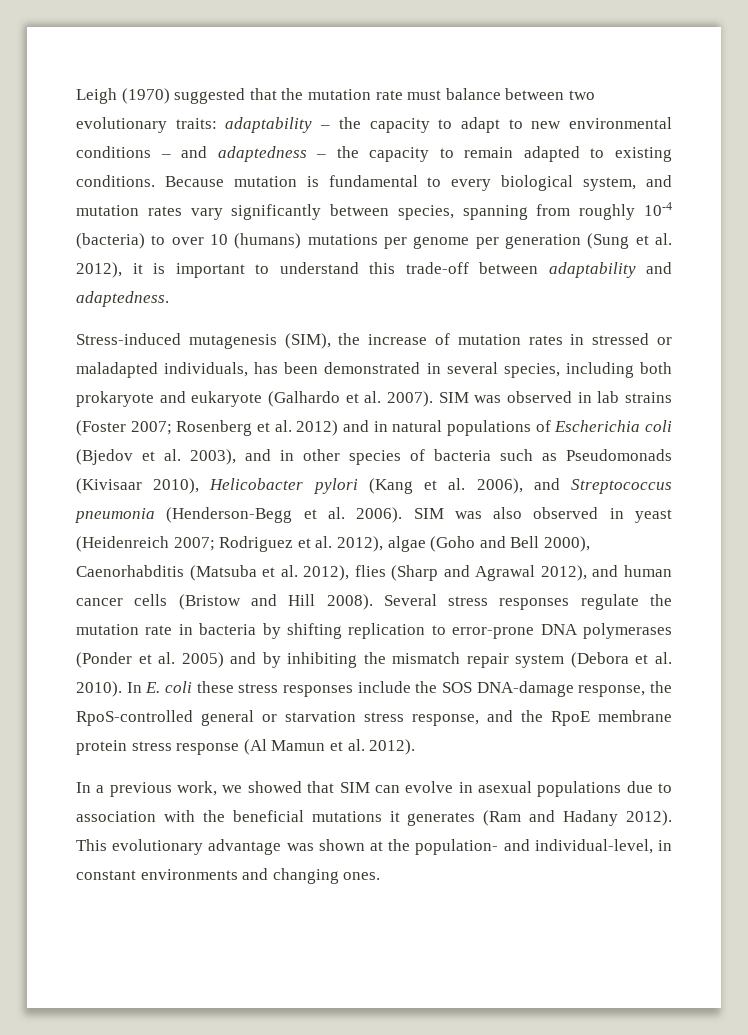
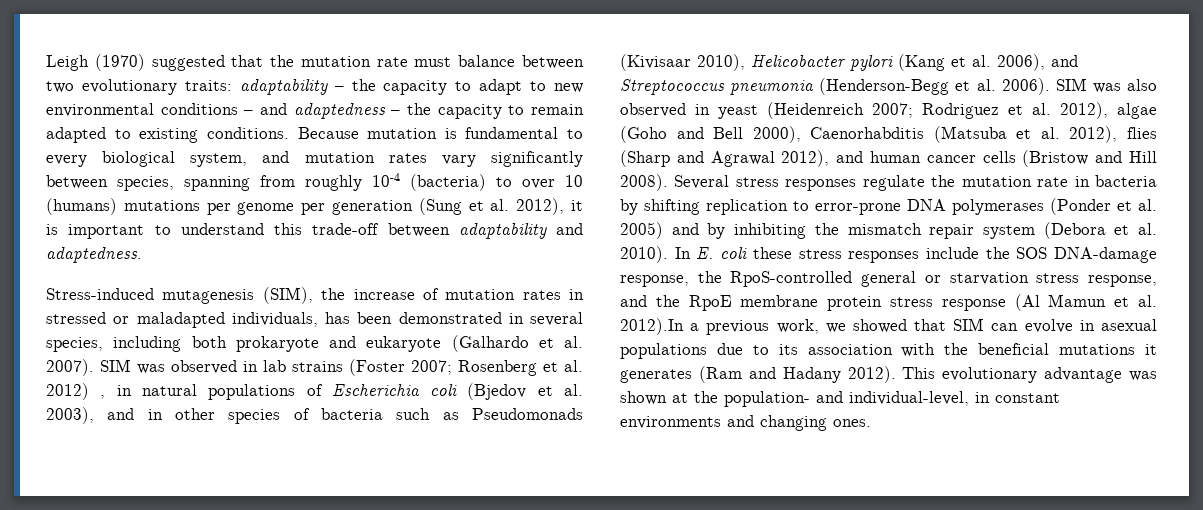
[342,420,369,432] and -> [100,395,106,399] ,
[369,739,416,755] [76,782,91,793] 2012). // In -> [620,318,684,335] 2012).In
(672, 788) none -> [778,344,798,355] its

